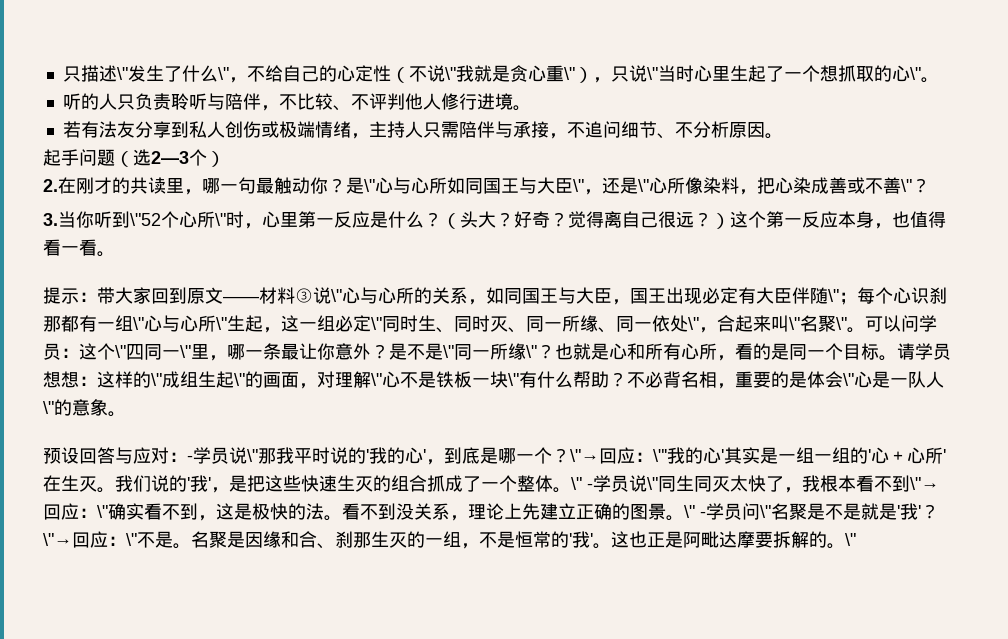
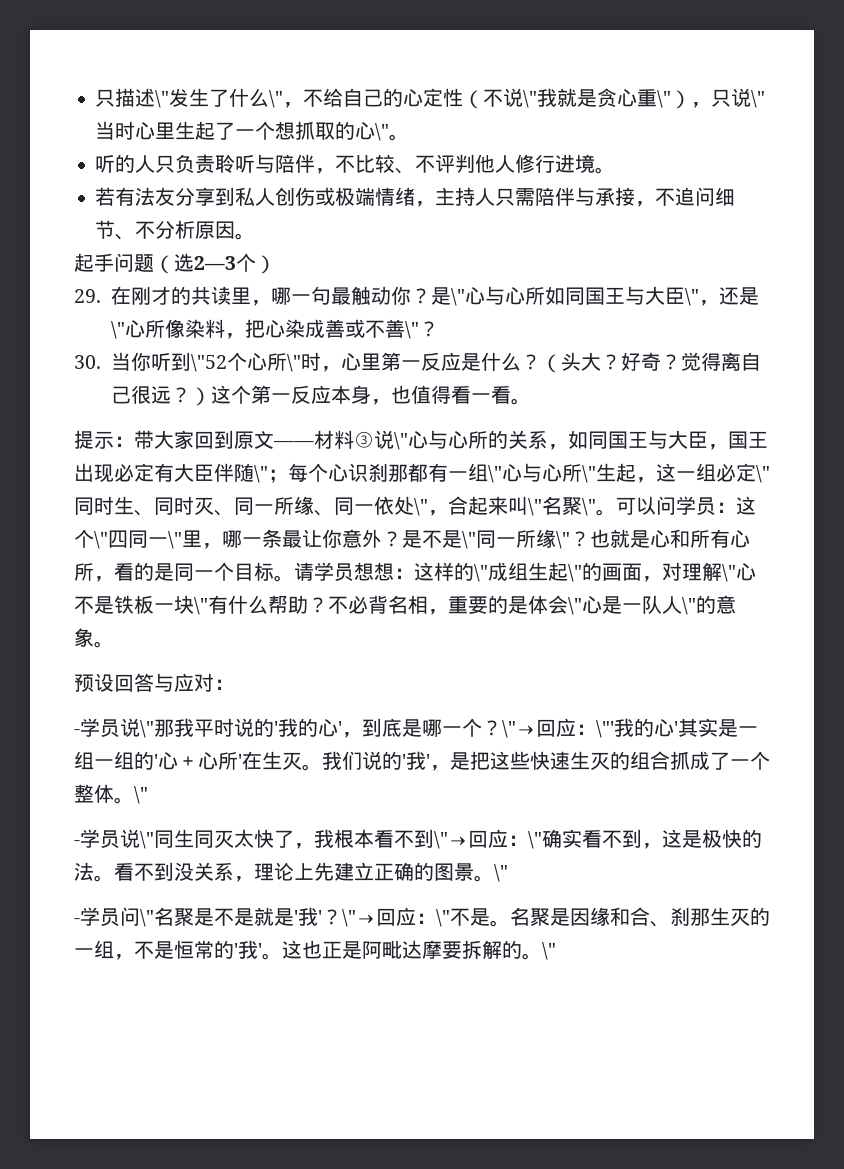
[43,179,58,192] 2. -> [74,289,101,303] 29.
[43,213,58,226] 3. -> [74,355,101,369] 30.
(187, 457) none -> (234, 684) //
(582, 483) none -> (148, 795) //
(695, 511) none -> (508, 873) //

